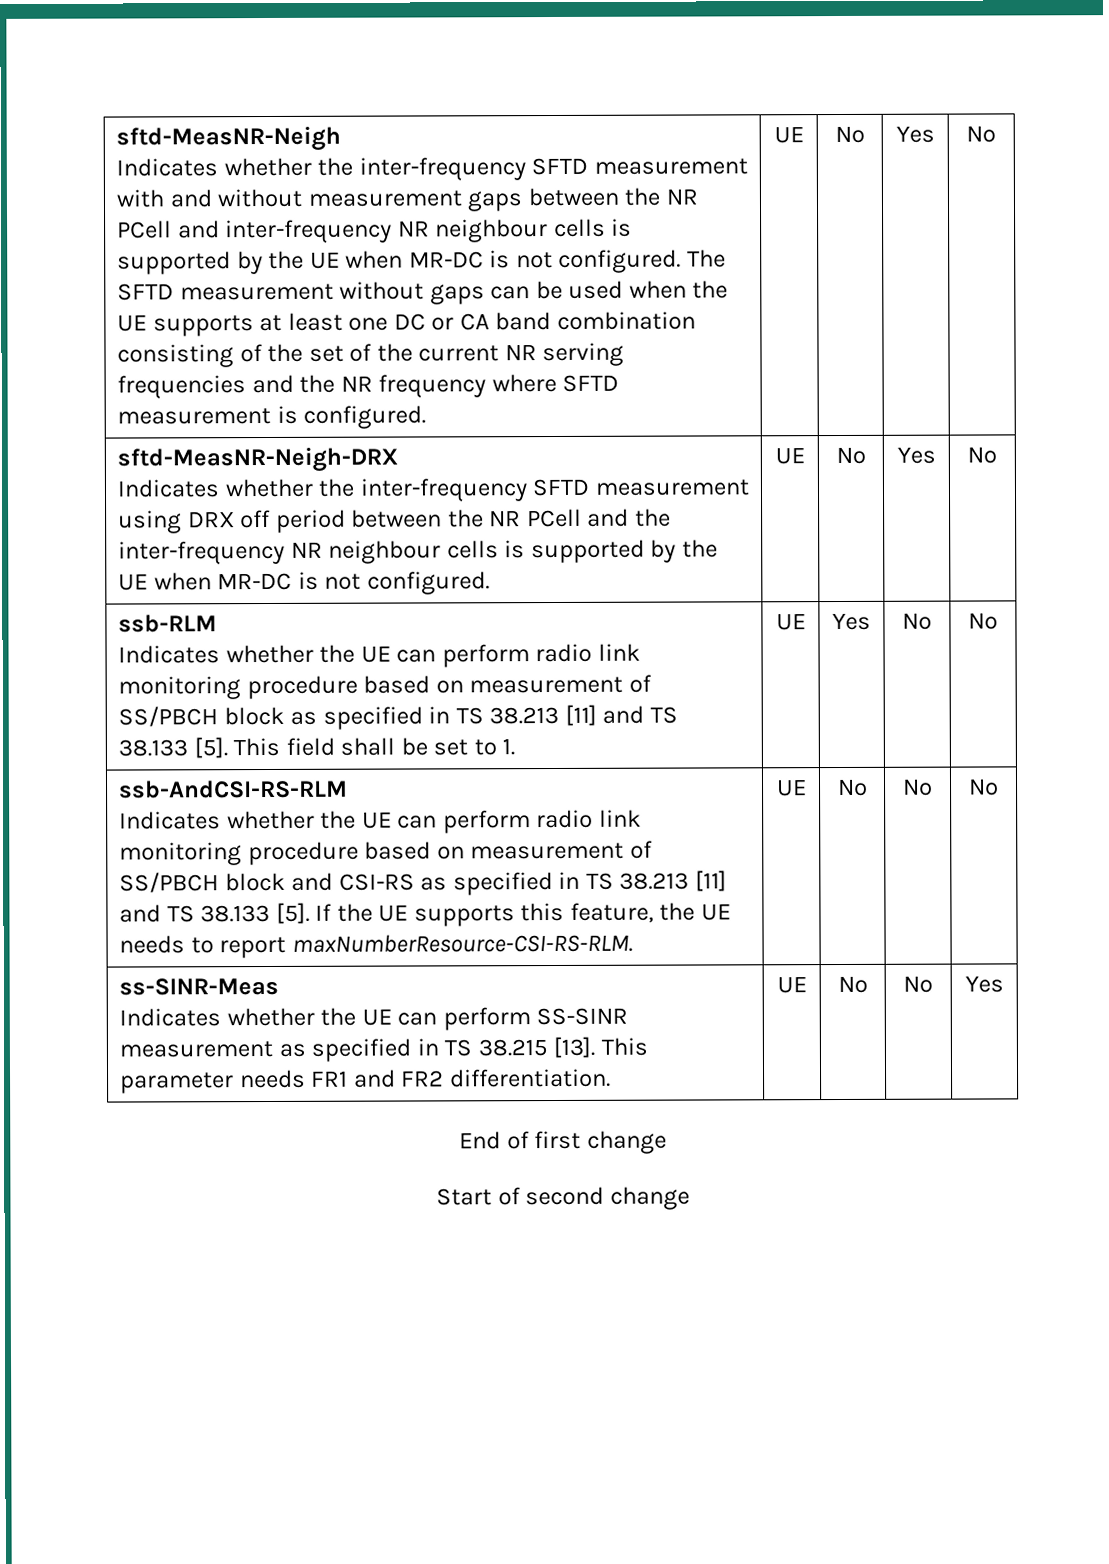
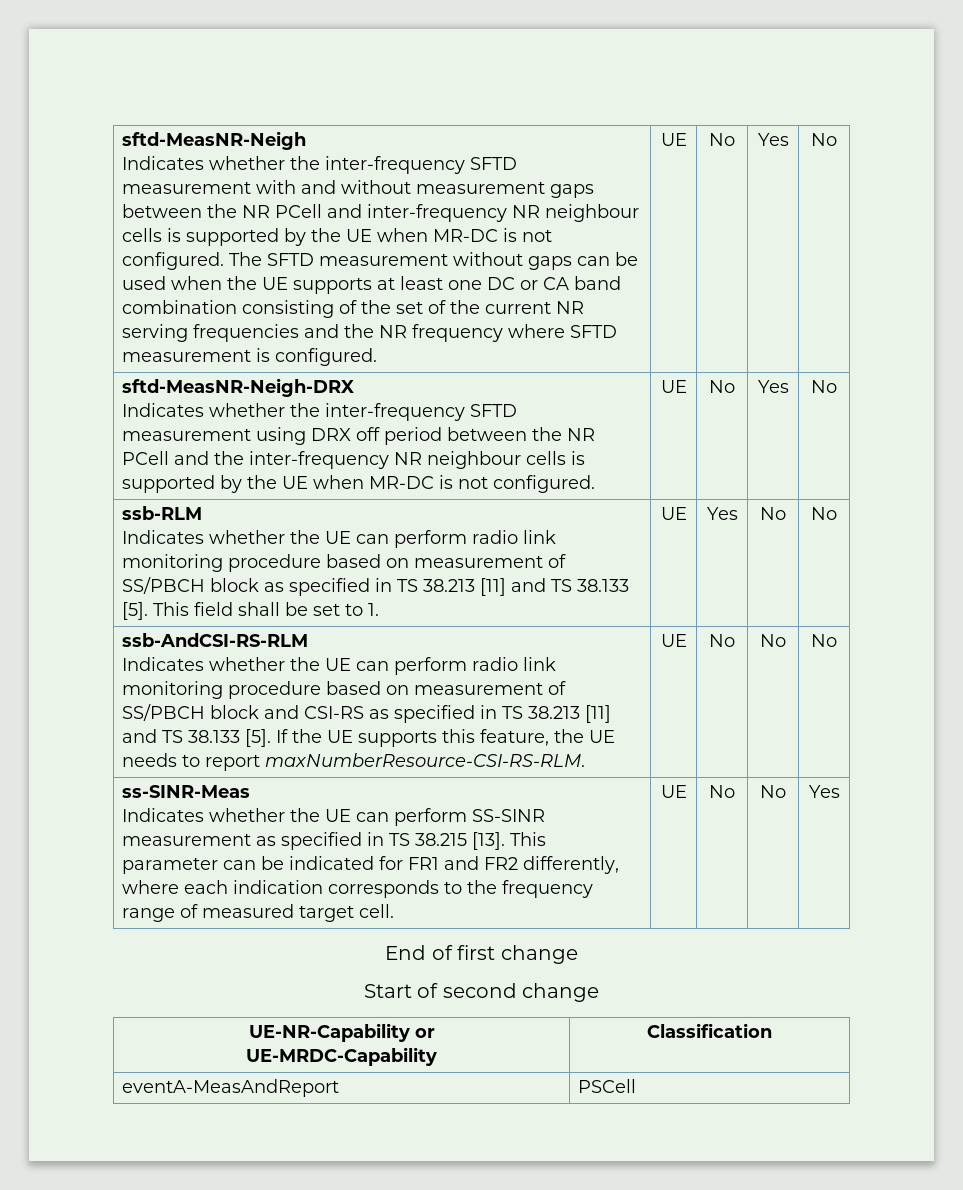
[239,1068,611,1089] needs FR1 and FR2 differentiation. -> [223,856,620,874] [122,880,594,898] [122,904,395,922] can be indicated for FR1 and FR2 differently, where each indication corresponds to the frequency range of measured target cell.
(690, 1198) none -> [248,1023,435,1042] [246,1047,437,1066] [647,1023,772,1038] [122,1079,340,1097] [578,1079,637,1093] // UE-NR-Capability or // UE-MRDC-Capability | Classification // eventA-MeasAndReport | PSCell

